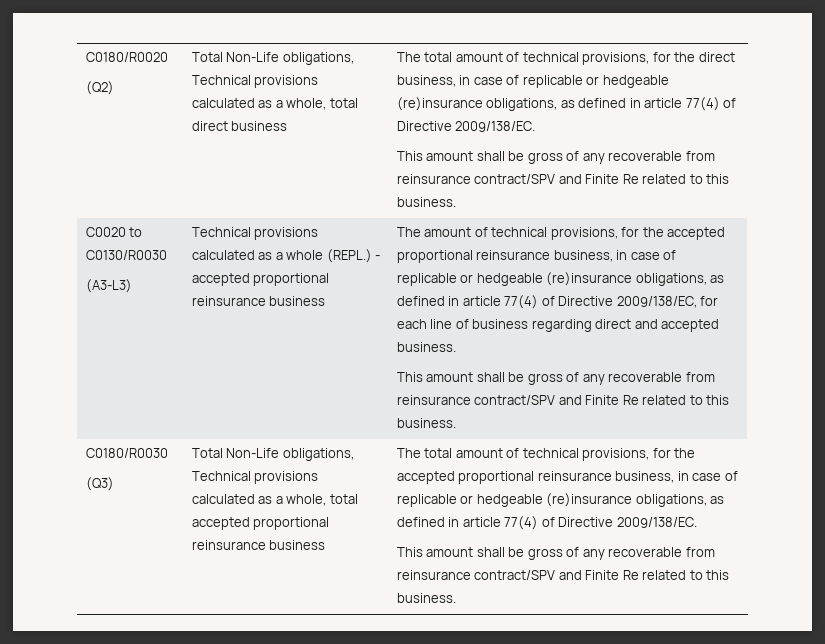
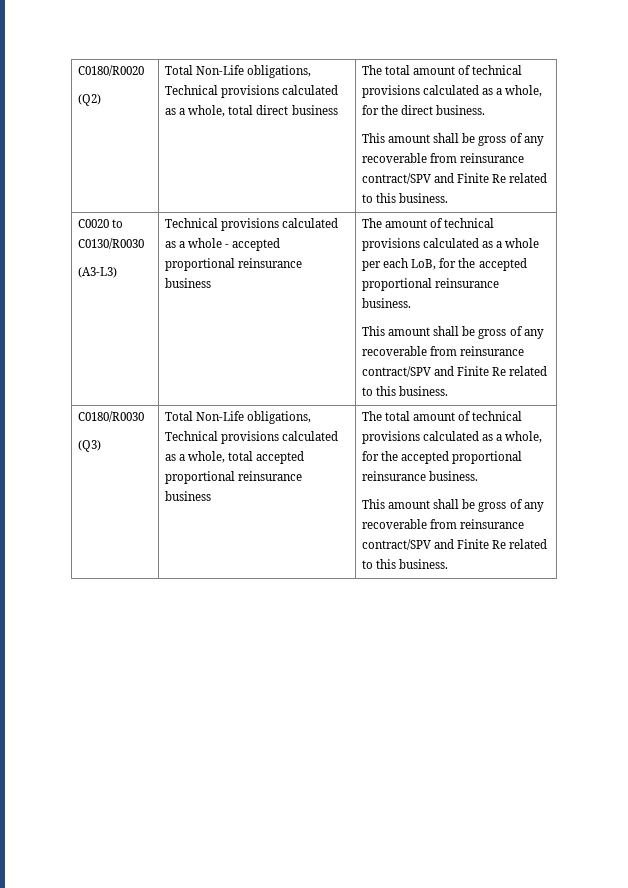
[582,52,735,65] [396,75,669,88] [396,97,737,111] [396,121,536,132] provisions, for the direct business, in case of replicable or hedgeable (re)insurance obligations, as defined in article 77(4) of Directive 2009/138/EC. -> [361,85,543,98] [361,105,486,115] provisions calculated as a whole, for the direct business.
[326,249,372,263] (REPL.) -> (223, 243) none
[550,227,726,240] [396,250,677,263] [396,272,725,286] [396,295,719,309] [396,319,720,332] provisions, for the accepted proportional reinsurance business, in case of replicable or hedgeable (re)insurance obligations, as defined in article 77(4) of Directive 2009/138/EC, for each line of business regarding direct and accepted -> [361,238,540,251] [361,258,527,271] [361,278,500,291] provisions calculated as a whole per each LoB, for the accepted proportional reinsurance
[582,448,696,461] [396,471,738,484] [396,493,725,507] [396,516,697,530] provisions, for the accepted proportional reinsurance business, in case of replicable or hedgeable (re)insurance obligations, as defined in article 77(4) of Directive 2009/138/EC. -> [361,431,543,444] [361,451,523,464] [361,471,479,481] provisions calculated as a whole, for the accepted proportional reinsurance business.

